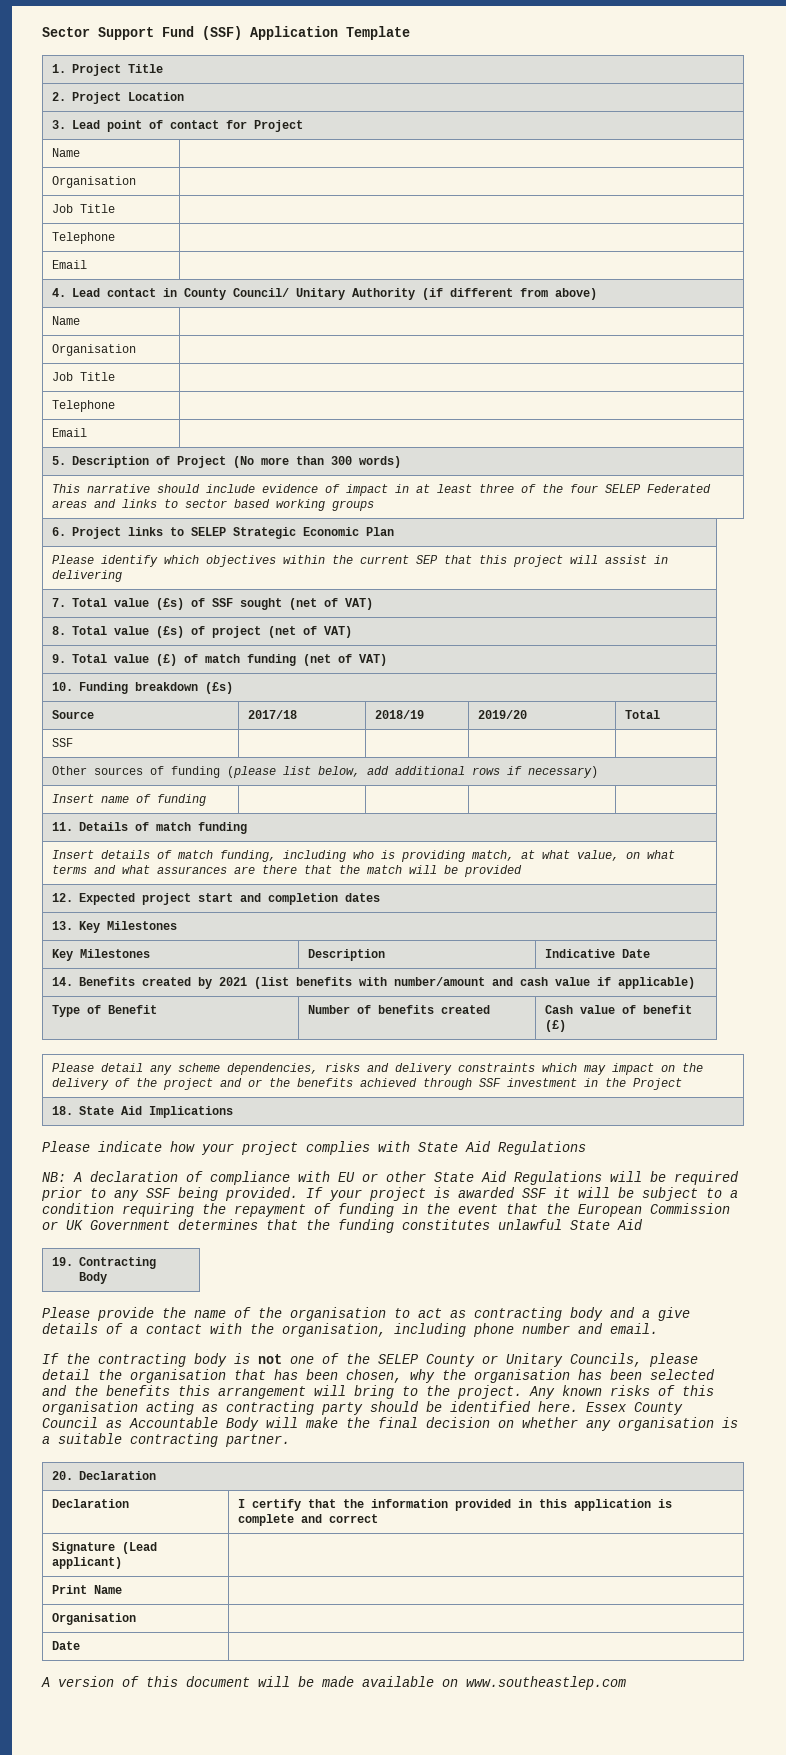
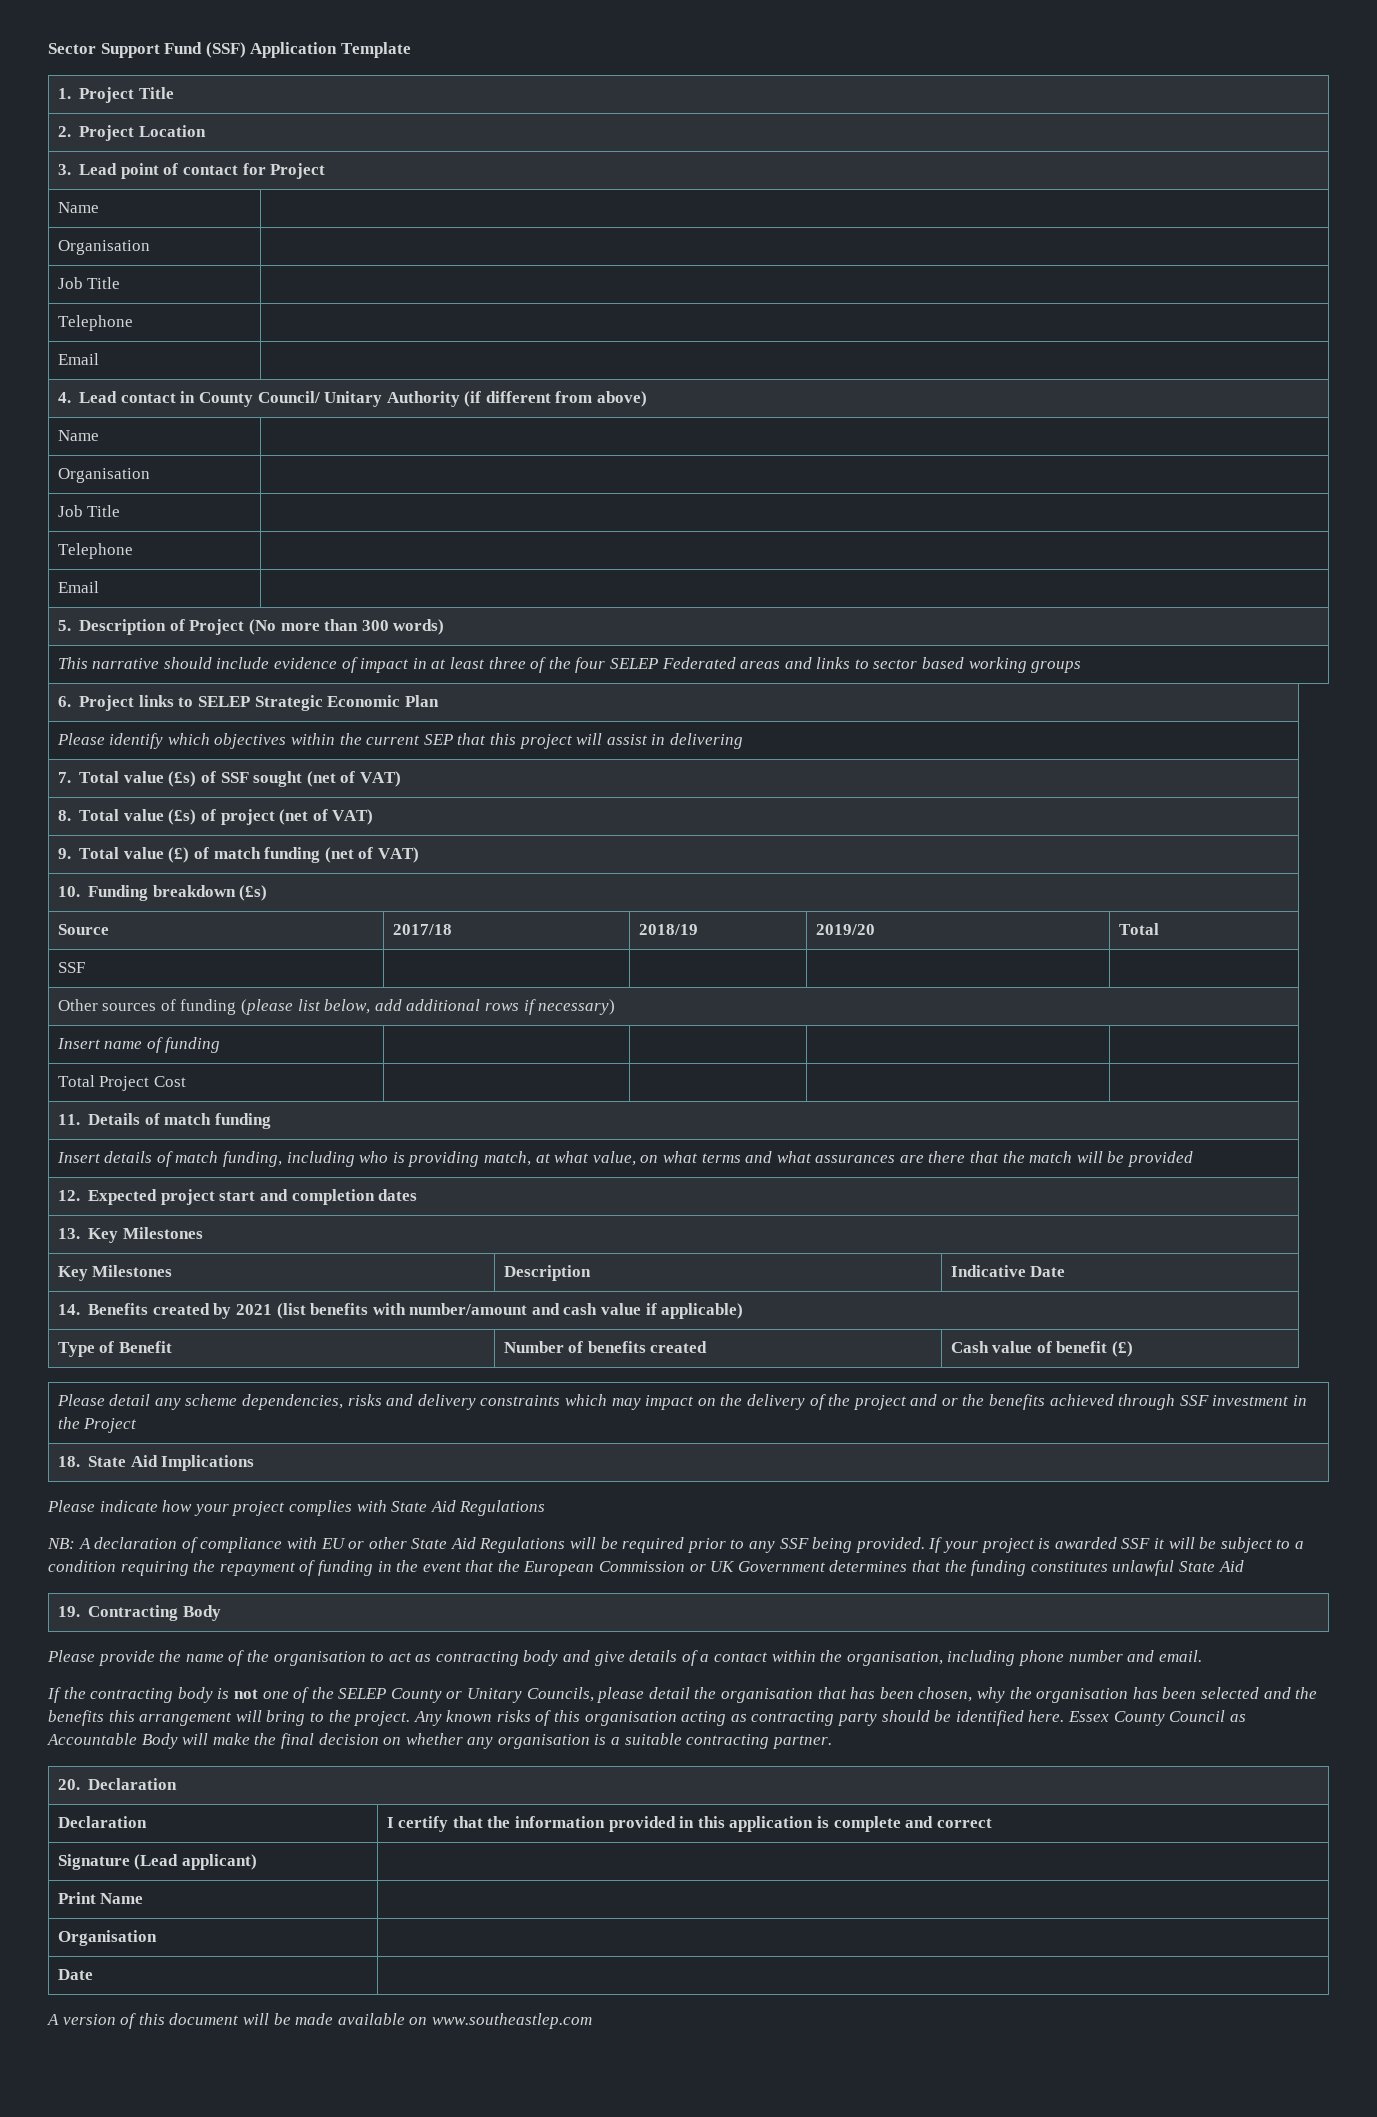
(207, 800) none -> [57,1075,186,1091] // Total Project Cost | | | |
[642,1310,650,1318] a -> (591, 1656) none
[210,1323,242,1334] with -> [771,1650,816,1662] within

